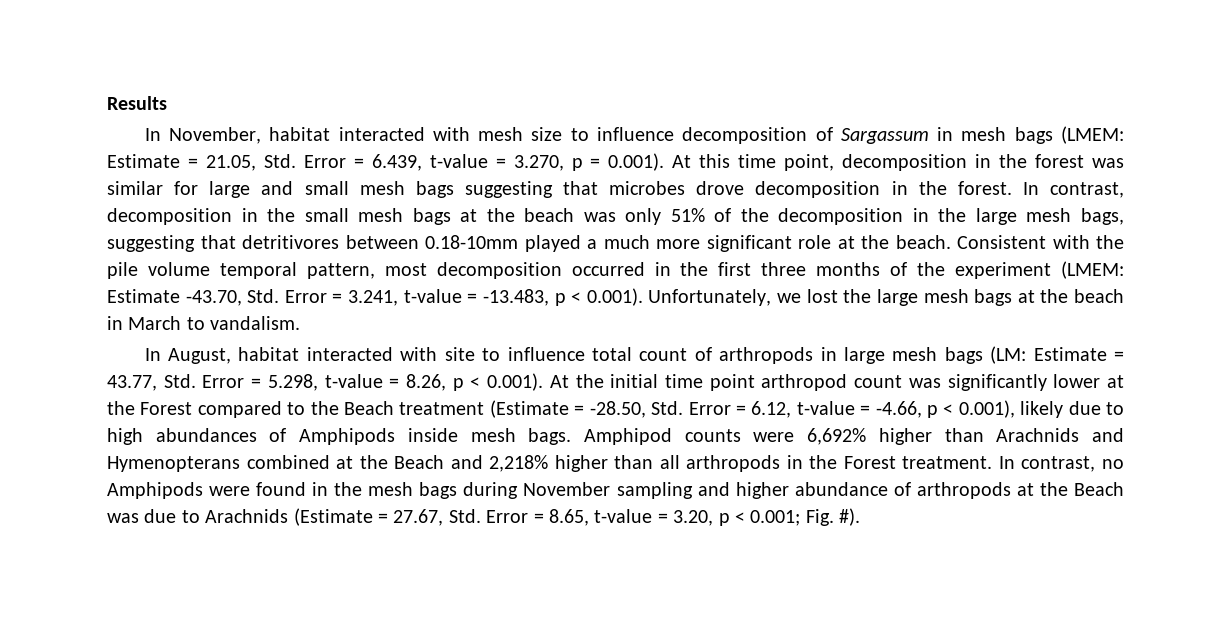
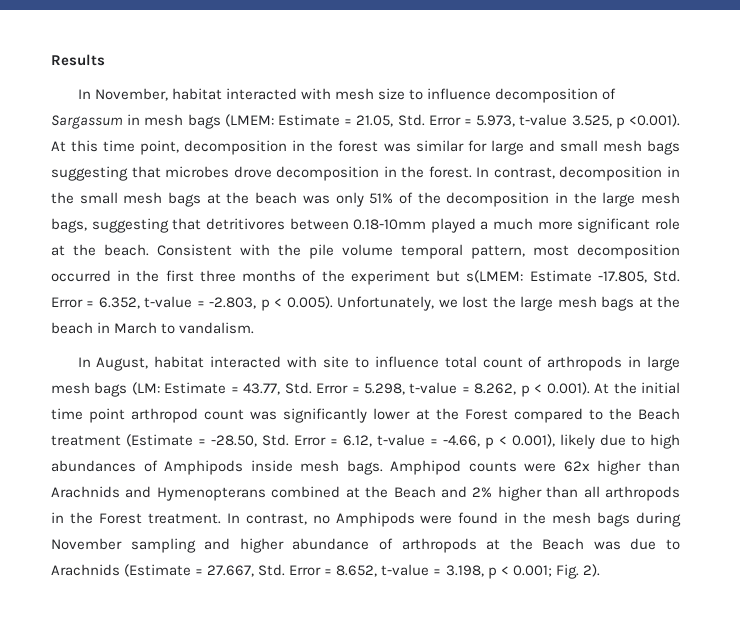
[371,153,665,171] 6.439, t-value = 3.270, p = 0.001). -> [476,114,680,129] 5.973, t-value 3.525, p <0.001).
[1060,261,1124,279] [107,288,643,306] (LMEM: Estimate -43.70, Std. Error = 3.241, t-value = -13.483, p < 0.001). -> [436,270,680,283] [51,296,333,311] but s(LMEM: Estimate -17.805, Std. Error = 6.352, t-value = -2.803, p < 0.005).
[406,374,447,391] 8.26, -> [474,383,517,395] 8.262,
[807,428,867,445] 6,692% -> [563,461,590,472] 62x
[489,455,549,472] 2,218% -> [472,487,493,498] 2%
[393,509,714,526] 27.67, Std. Error = 8.65, t-value = 3.20, -> [207,564,484,577] 27.667, Std. Error = 8.652, t-value = 3.198,
[839,508,861,526] #). -> [582,564,600,577] 2).

